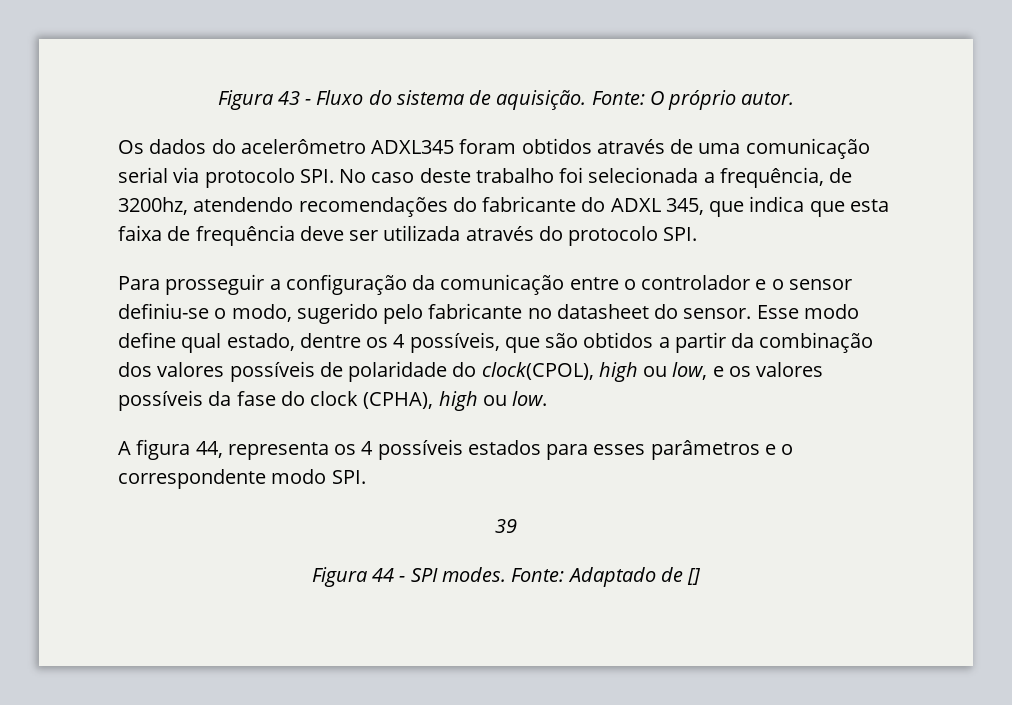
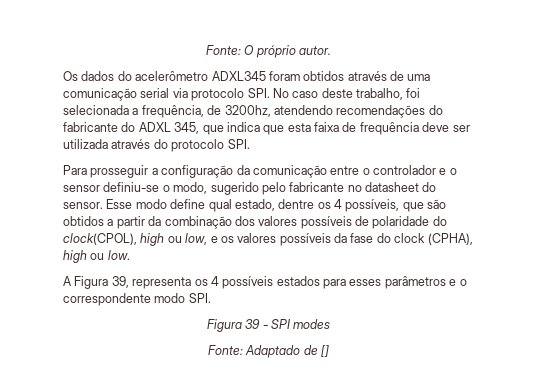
[217,90,587,110] Figura 43 - Fluxo do sistema de aquisição. -> (205, 50) none
[475,168,554,183] trabalho -> [356,88,403,100] trabalho,
[136,439,223,460] figura 44, -> [74,276,129,289] Figura 39,
(366, 477) none -> [206,319,242,332] Figura
[311,567,395,587] // Figura 44 -> (261, 324) none
[441,567,506,582] modes. -> [293,319,331,329] modes //

